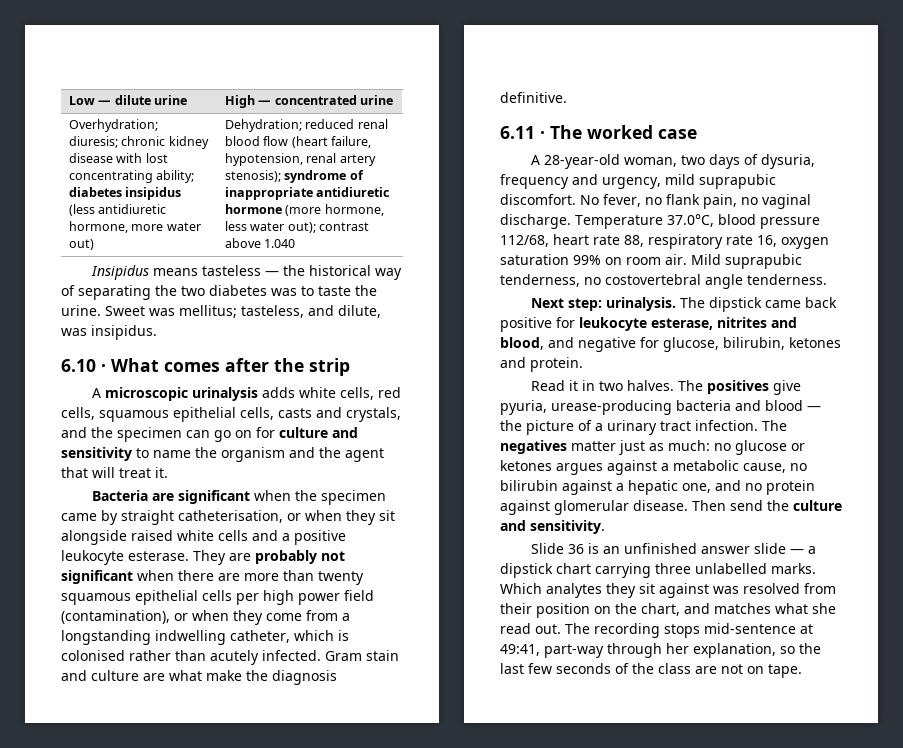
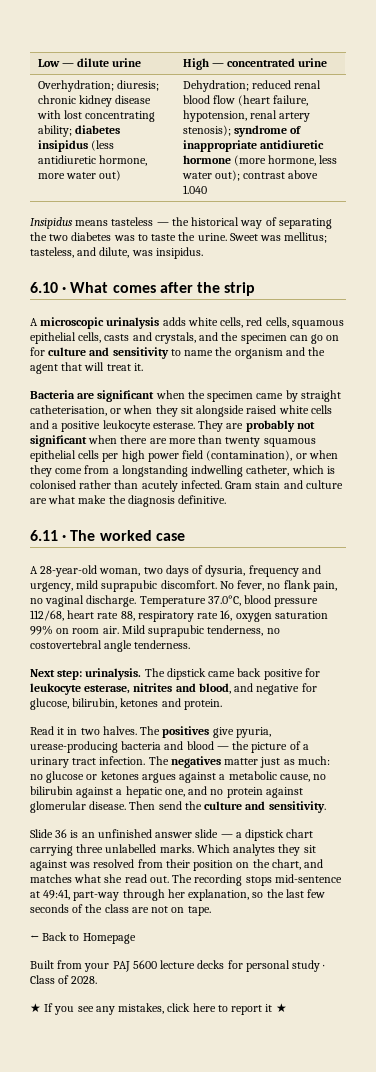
(802, 671) none -> [30,932,136,944] [30,960,326,972] [30,975,98,984] [30,1003,287,1015] // ← Back to Homepage // Built from your PAJ 5600 lecture decks for personal study · Class of 2028. // ★ If you see any mistakes, click here to report it ★

